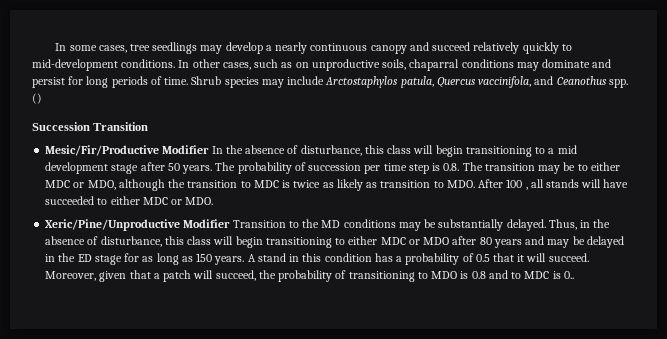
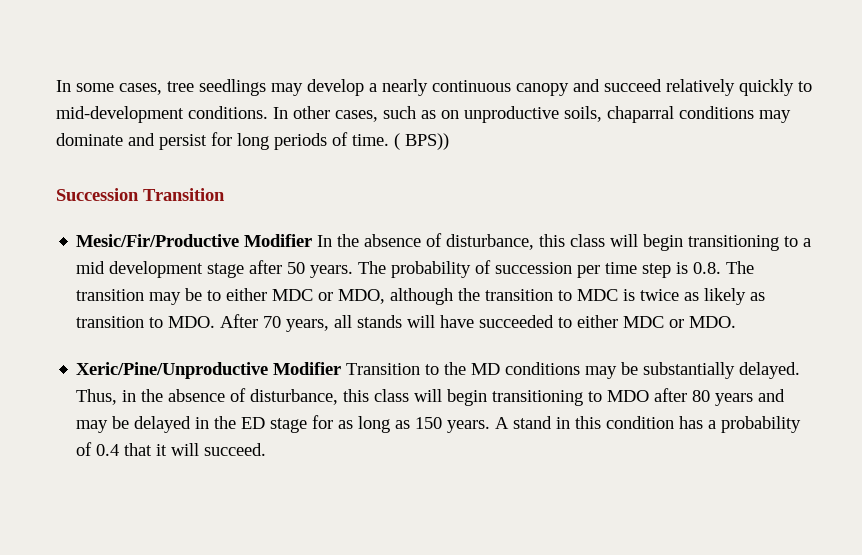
[191,76,628,88] [32,93,42,104] Shrub species may include Arctostaphylos patula, Quercus vaccinifola, and Ceanothus spp. () -> [394,133,449,150] ( BPS))
[506,179,528,190] 100 , -> [263,316,330,332] 70 years,
[348,236,420,245] either MDC or -> (603, 396) none
[475,254,490,262] 0.5 -> [96,444,120,456] 0.4
[45,270,574,282] Moreover, given that a patch will succeed, the probability of transitioning to MDO is 0.8 and to MDC is 0.. -> (267, 449) none

